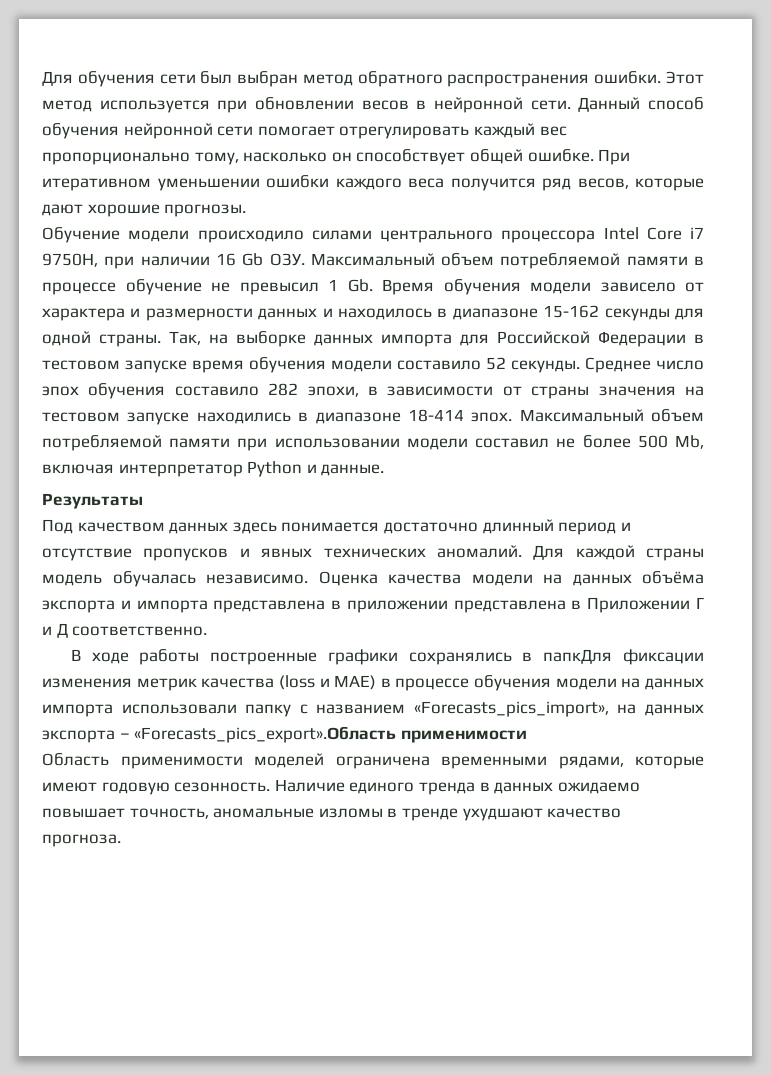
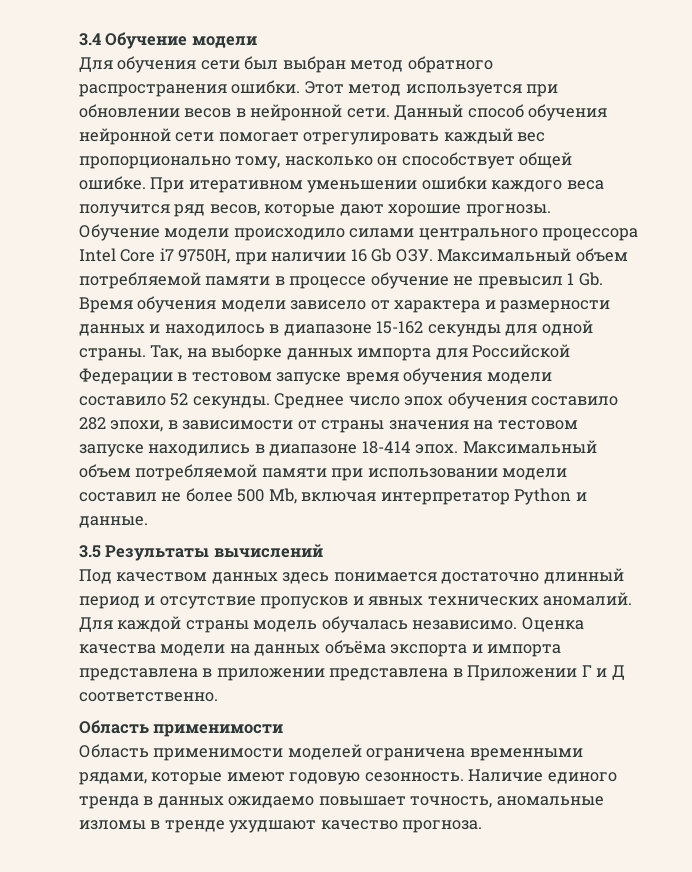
(42, 78) none -> [79,32,257,49] 3.4 Обучение модели //
(385, 470) none -> [79,545,101,558] 3.5
(143, 501) none -> [213,544,323,558] вычислений
[70,649,704,665] [42,675,704,691] [42,701,704,717] [42,726,397,743] В ходе работы построенные графики сохранялись в папкДля фиксации изменения метрик качества (loss и MAE) в процессе обучения модели на данных импорта использовали папку с названием «Forecasts_pics_import», на данных экспорта – «Forecasts_pics_export».Область -> [79,720,149,734] Область

